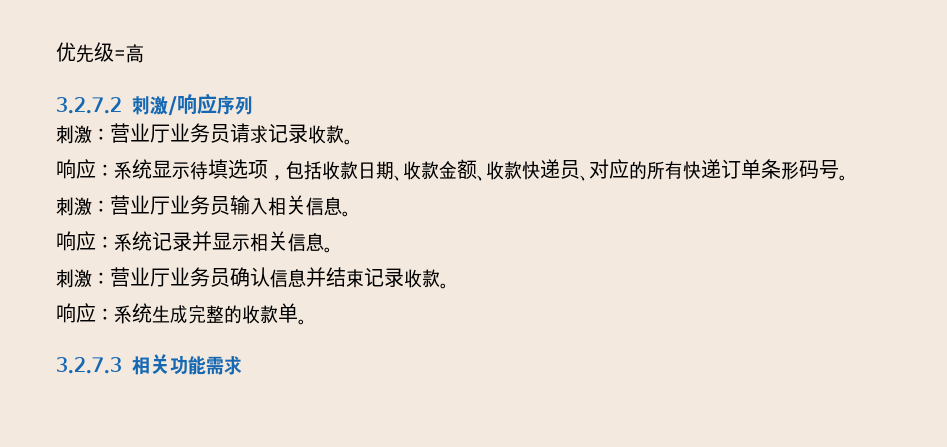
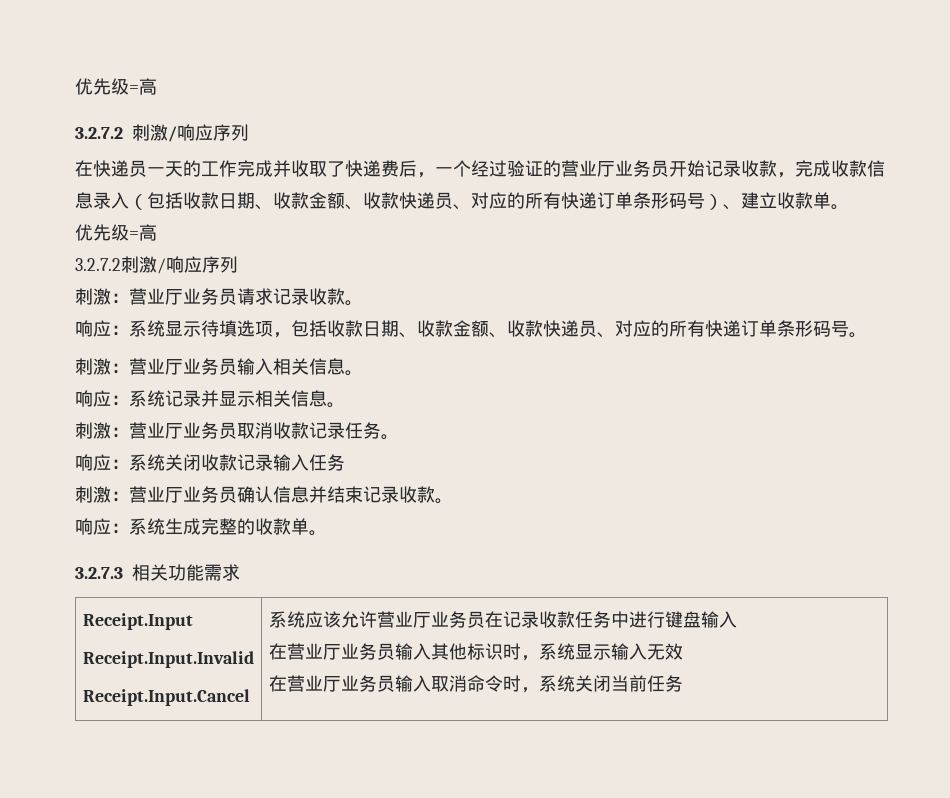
[56,42,144,63] [56,93,253,116] 优先级=高 // 3.2.7.2刺激/响应序列 -> [75,78,157,95] [75,124,249,142] [75,160,885,178] [75,192,849,210] [75,224,157,241] [75,256,238,274] 优先级=高 // 3.2.7.2刺激/响应序列 // 在快递员一天的工作完成并收取了快递费后，一个经过验证的营业厅业务员开始记录收款，完成收款信息录入（包括收款日期、收款金额、收款快递员、对应的所有快递订单条形码号）、建立收款单。 // 优先级=高 // 3.2.7.2刺激/响应序列
(333, 250) none -> [75,422,399,440] [75,454,345,471] // 刺激：营业厅业务员取消收款记录任务。 // 响应：系统关闭收款记录输入任务
(242, 365) none -> [82,613,193,630] [82,651,254,668] [82,689,250,706] [268,611,737,628] [268,643,683,661] [268,675,683,693] // Receipt.Input // Receipt.Input.Invalid // Receipt.Input.Cancel | 系统应该允许营业厅业务员在记录收款任务中进行键盘输入 // 在营业厅业务员输入其他标识时，系统显示输入无效 // 在营业厅业务员输入取消命令时，系统关闭当前任务

